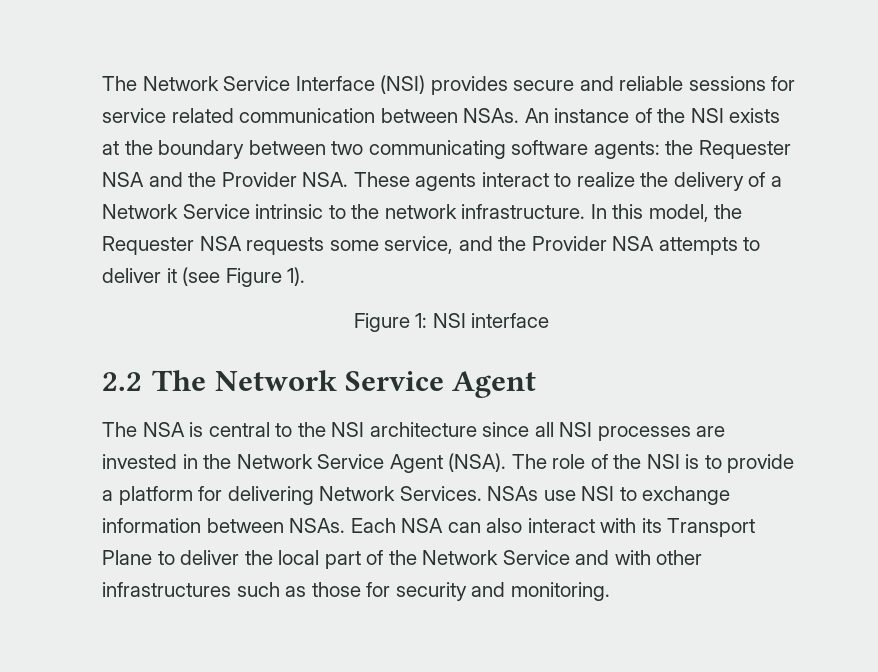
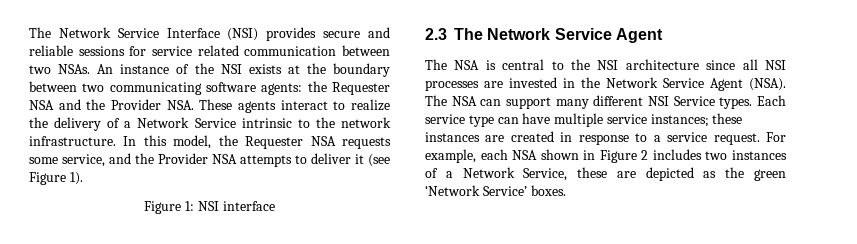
(458, 115) none -> [29,65,51,74] two
[102,372,142,391] 2.2 -> [425,28,447,40] 2.3
[552,454,795,473] [102,486,731,505] [102,518,756,537] [102,550,703,569] [102,582,610,601] role of the NSI is to provide a platform for delivering Network Services. NSAs use NSI to exchange information between NSAs. Each NSA can also interact with its Transport Plane to deliver the local part of the Network Service and with other infrastructures such as those for security and monitoring. -> [451,95,786,109] [425,113,743,127] [425,131,787,145] [425,149,787,163] [425,167,786,181] [425,185,566,196] NSA can support many different NSI Service types. Each service type can have multiple service instances; these instances are created in response to a service request. For example, each NSA shown in Figure 2 includes two instances of a Network Service, these are depicted as the green ‘Network Service’ boxes.

